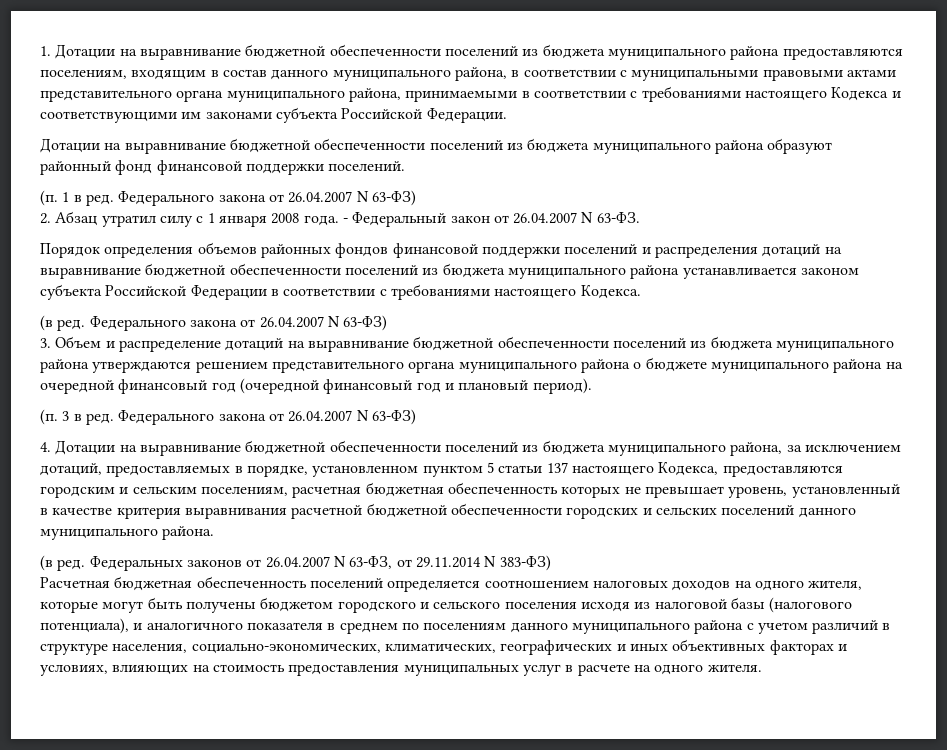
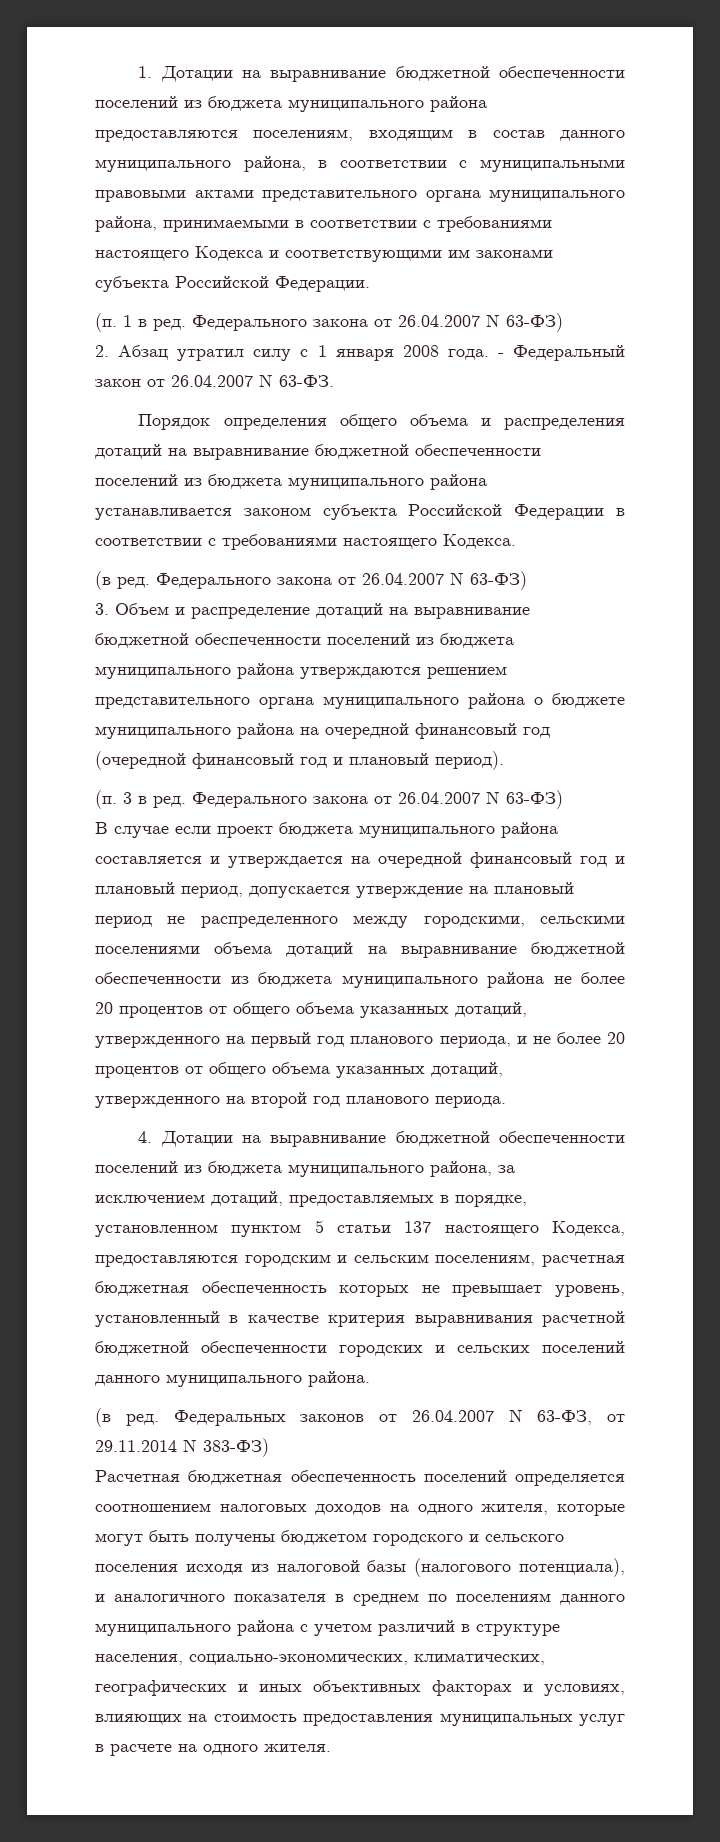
[40,138,833,154] [40,160,406,175] // Дотации на выравнивание бюджетной обеспеченности поселений из бюджета муниципального района образуют районный фонд финансовой поддержки поселений. -> (370, 284) none
[197,242,638,258] объемов районных фондов финансовой поддержки поселений -> [339,414,468,429] общего объема
(416, 417) none -> [95,822,558,838] [95,852,625,868] [95,882,574,898] [95,915,625,928] [95,942,625,958] [95,972,625,988] [95,1002,527,1018] [95,1032,625,1048] [95,1062,503,1078] [95,1092,506,1108] // В случае если проект бюджета муниципального района составляется и утверждается на очередной финансовый год и плановый период, допускается утверждение на плановый период не распределенного между городскими, сельскими поселениями объема дотаций на выравнивание бюджетной обеспеченности из бюджета муниципального района не более 20 процентов от общего объема указанных дотаций, утвержденного на первый год планового периода, и не более 20 процентов от общего объема указанных дотаций, утвержденного на второй год планового периода.

